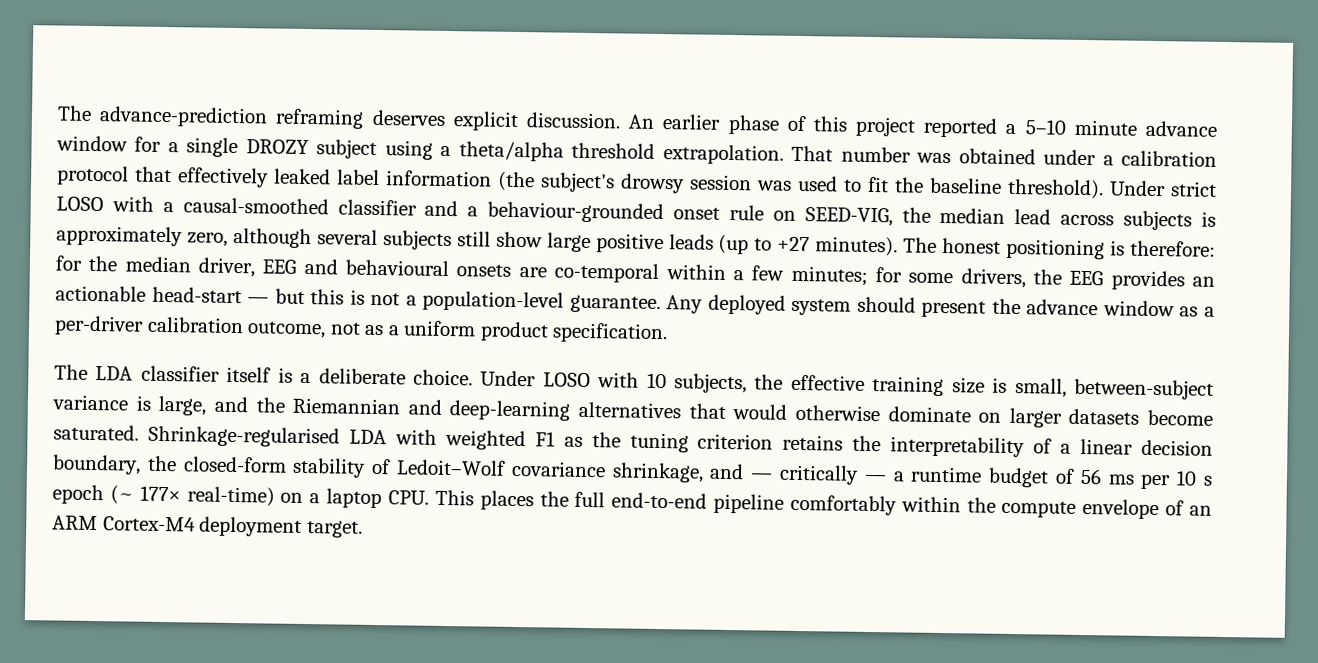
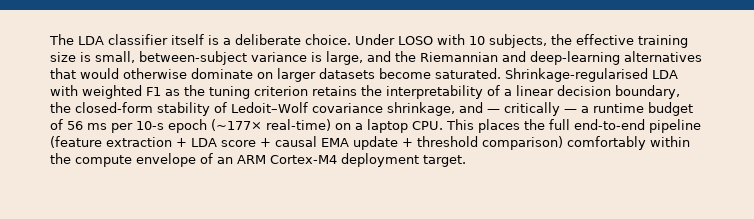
[57,105,1218,138] [56,135,1218,167] [57,165,1217,200] [56,196,1216,231] [56,225,1216,260] [55,255,1215,291] [55,285,1215,318] [54,315,669,344] [54,364,88,380] The advance-prediction reframing deserves explicit discussion. An earlier phase of this project reported a 5–10 minute advance window for a single DROZY subject using a theta/alpha threshold extrapolation. That number was obtained under a calibration protocol that effectively leaked label information (the subject's drowsy session was used to fit the baseline threshold). Under strict LOSO with a causal-smoothed classifier and a behaviour-grounded onset rule on SEED-VIG, the median lead across subjects is approximately zero, although several subjects still show large positive leads (up to +27 minutes). The honest positioning is therefore: for the median driver, EEG and behavioural onsets are co-temporal within a few minutes; for some drivers, the EEG provides an actionable head-start — but this is not a population-level guarantee. Any deployed system should present the advance window as a per-driver calibration outcome, not as a uniform product specification. // The -> [49,34,74,45] The
[1176,470,1213,486] [52,484,181,505] 10 s epoch (~ 177× -> [136,119,262,133] 10-s epoch (~177×
(785, 503) none -> [50,136,563,150] (feature extraction + LDA score + causal EMA update + threshold comparison)

